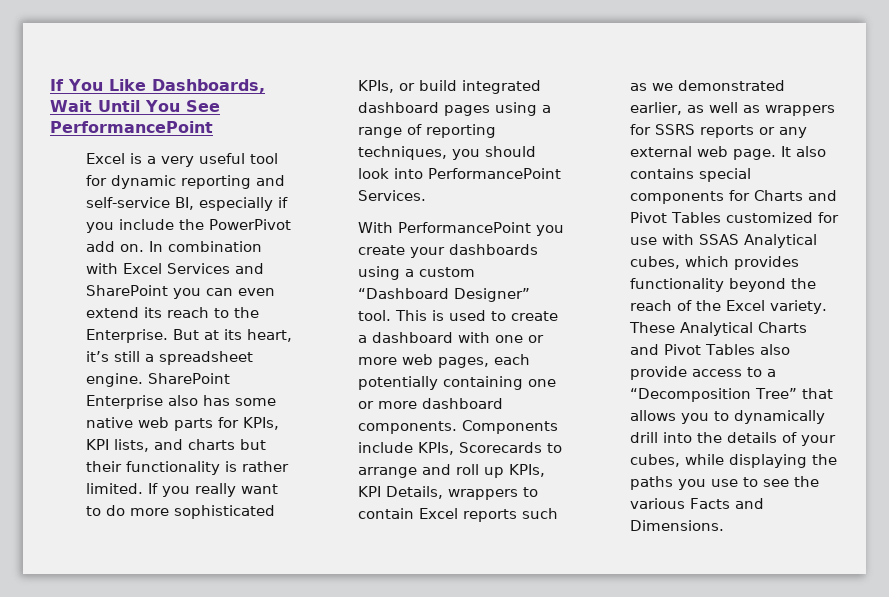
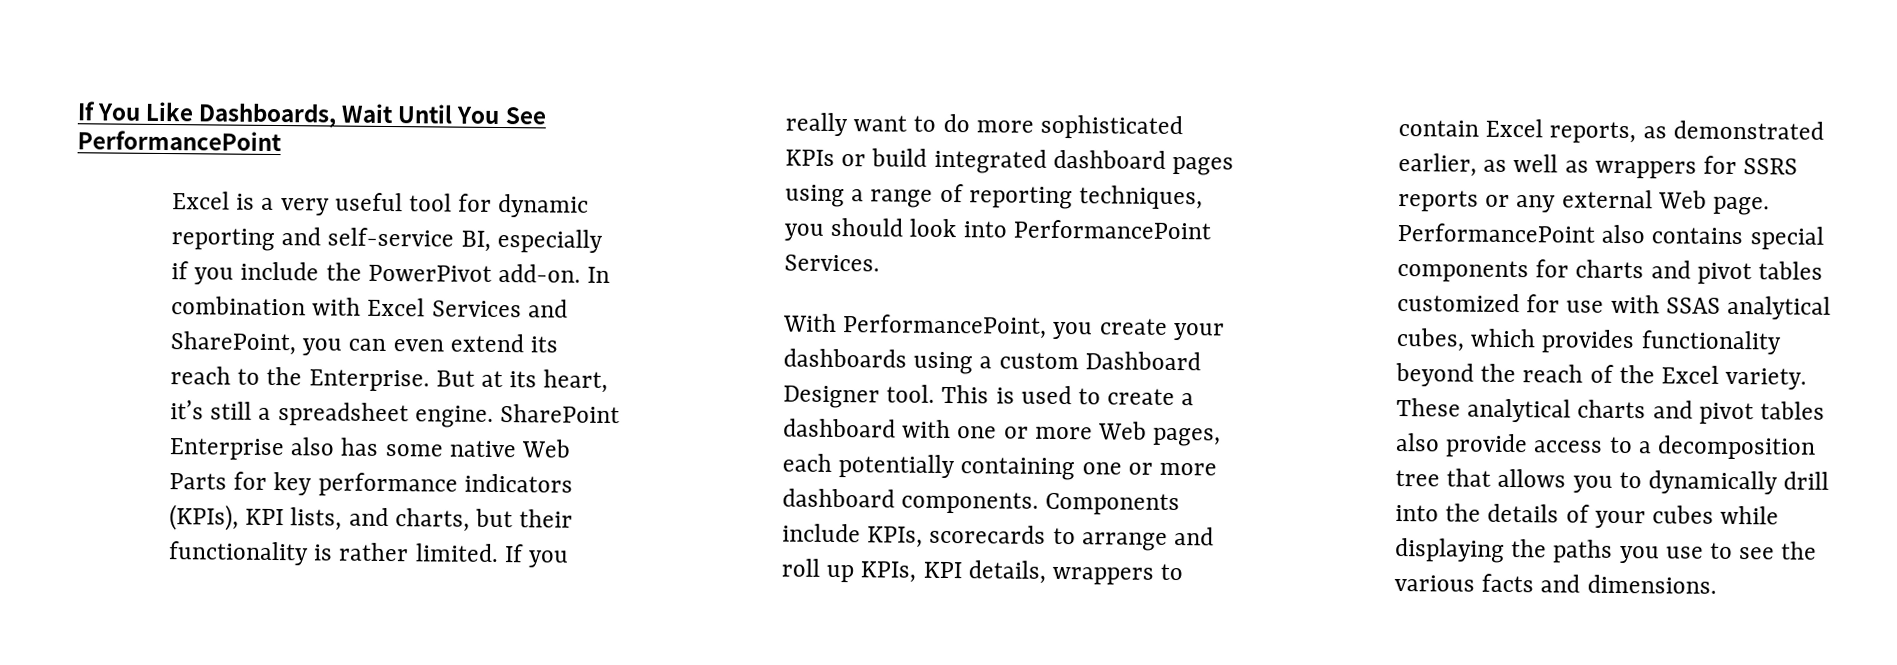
[86,241,145,252] add on. -> [497,263,581,283] add-on.
[86,285,169,296] SharePoint -> [170,331,297,356] SharePoint,
[138,417,280,431] web parts for KPIs, -> [520,439,571,458] [169,471,573,497] [169,504,240,531] Web Parts for key performance indicators (KPIs),
[188,439,236,450] charts -> [394,508,470,532] charts,
[358,80,395,93] KPIs, -> [785,149,836,166] KPIs
[398,222,532,233] PerformancePoint -> [842,314,1048,339] PerformancePoint,
[358,288,531,302] “Dashboard Designer” -> [1084,351,1201,371] [783,385,881,409] Dashboard Designer
[402,354,434,365] web -> [1097,421,1147,440] Web
[459,442,543,453] Scorecards -> [929,524,1047,544] scorecards
[386,486,444,499] Details, -> [967,560,1046,584] details,
[463,508,559,522] [630,83,674,91] reports such as we -> [1549,121,1667,144] reports, as
[697,146,792,160] web page. It -> [1657,190,1770,216] [1397,222,1596,243] Web page. PerformancePoint
[754,190,838,201] [630,212,722,223] Charts and Pivot Tables -> [1575,259,1823,285] charts and pivot tables
[744,234,818,248] Analytical -> [1726,295,1831,320] analytical
[680,322,808,336] [630,344,756,355] Analytical Charts and Pivot Tables -> [1467,398,1825,425] analytical charts and pivot tables
[630,388,798,402] “Decomposition Tree” -> [1656,435,1816,460] [1395,469,1441,487] decomposition tree
[630,454,681,467] cubes, -> [1651,505,1714,524] cubes
[690,498,765,509] [630,520,725,531] Facts and Dimensions. -> [1481,573,1717,594] facts and dimensions.

